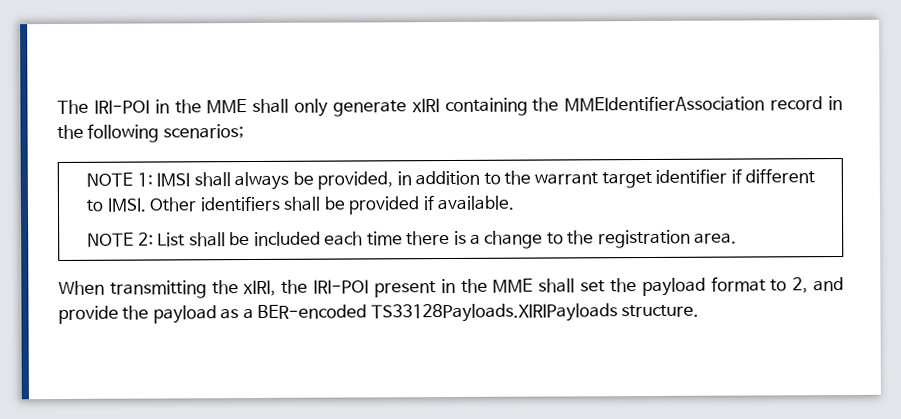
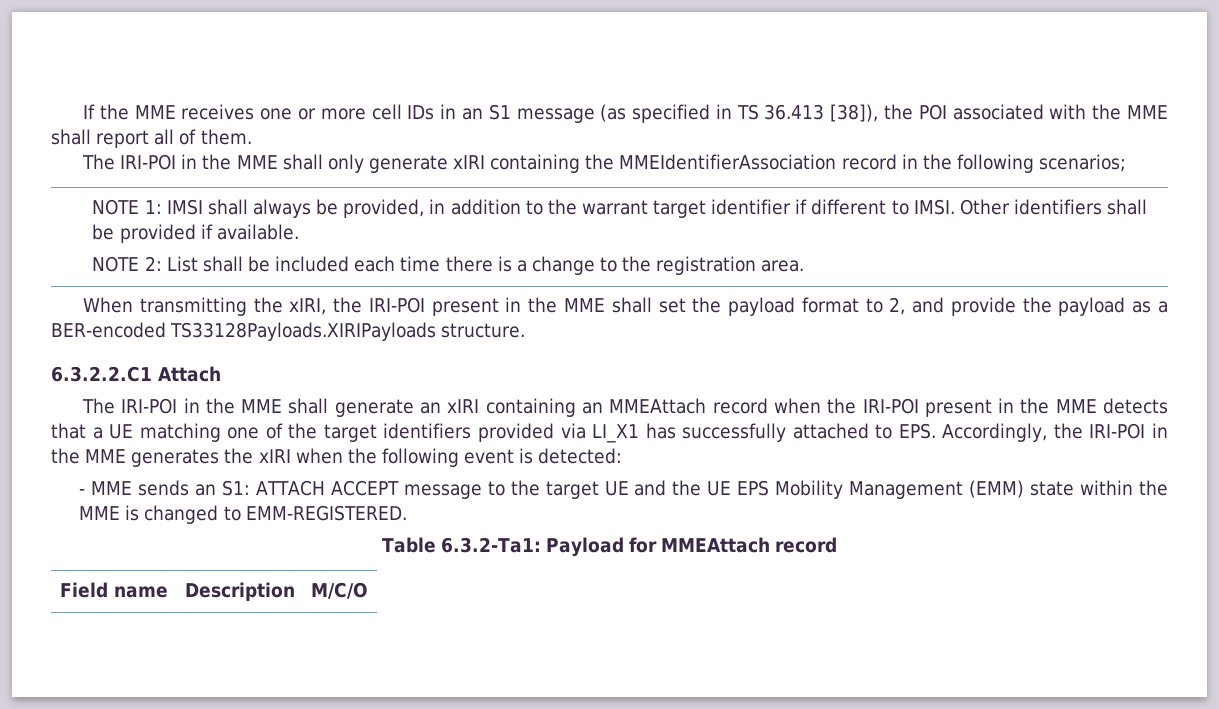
(57, 106) none -> [82,104,1168,123] [51,129,252,148] If the MME receives one or more cell IDs in an S1 message (as specified in TS 36.413 [38]), the POI associated with the MME shall report all of them. //
(700, 311) none -> [51,366,221,382] [81,398,1169,417] [51,423,1168,443] [51,448,623,467] [79,480,1168,499] [79,505,407,524] [381,537,838,557] [60,582,168,598] [184,582,295,601] [311,582,368,599] // 6.3.2.2.C1 Attach // The IRI-POI in the MME shall generate an xIRI containing an MMEAttach record when the IRI-POI present in the MME detects that a UE matching one of the target identifiers provided via LI_X1 has successfully attached to EPS. Accordingly, the IRI-POI in the MME generates the xIRI when the following event is detected: // - MME sends an S1: ATTACH ACCEPT message to the target UE and the UE EPS Mobility Management (EMM) state within the MME is changed to EMM-REGISTERED. // Table 6.3.2-Ta1: Payload for MMEAttach record // Field name | Description | M/C/O

